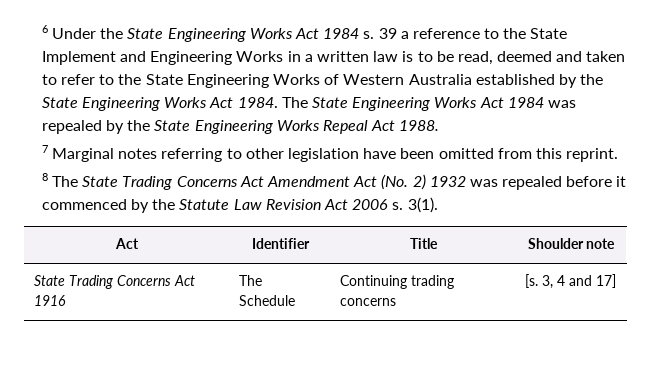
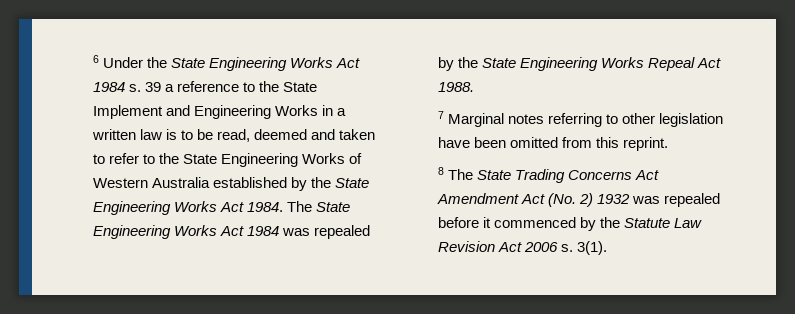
[115,238,139,249] [251,238,310,249] [409,238,438,249] [527,238,616,249] [33,275,195,289] [33,295,66,306] [238,275,262,286] [238,295,295,306] [339,275,454,289] [339,298,396,306] [524,274,616,289] // Act | Identifier | Title | Shoulder note // State Trading Concerns Act 1916 | The Schedule | Continuing trading concerns | [s. 3, 4 and 17] -> (607, 248) none

